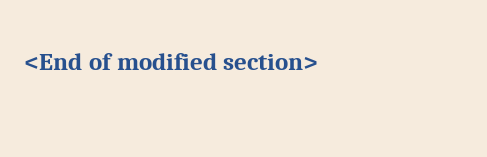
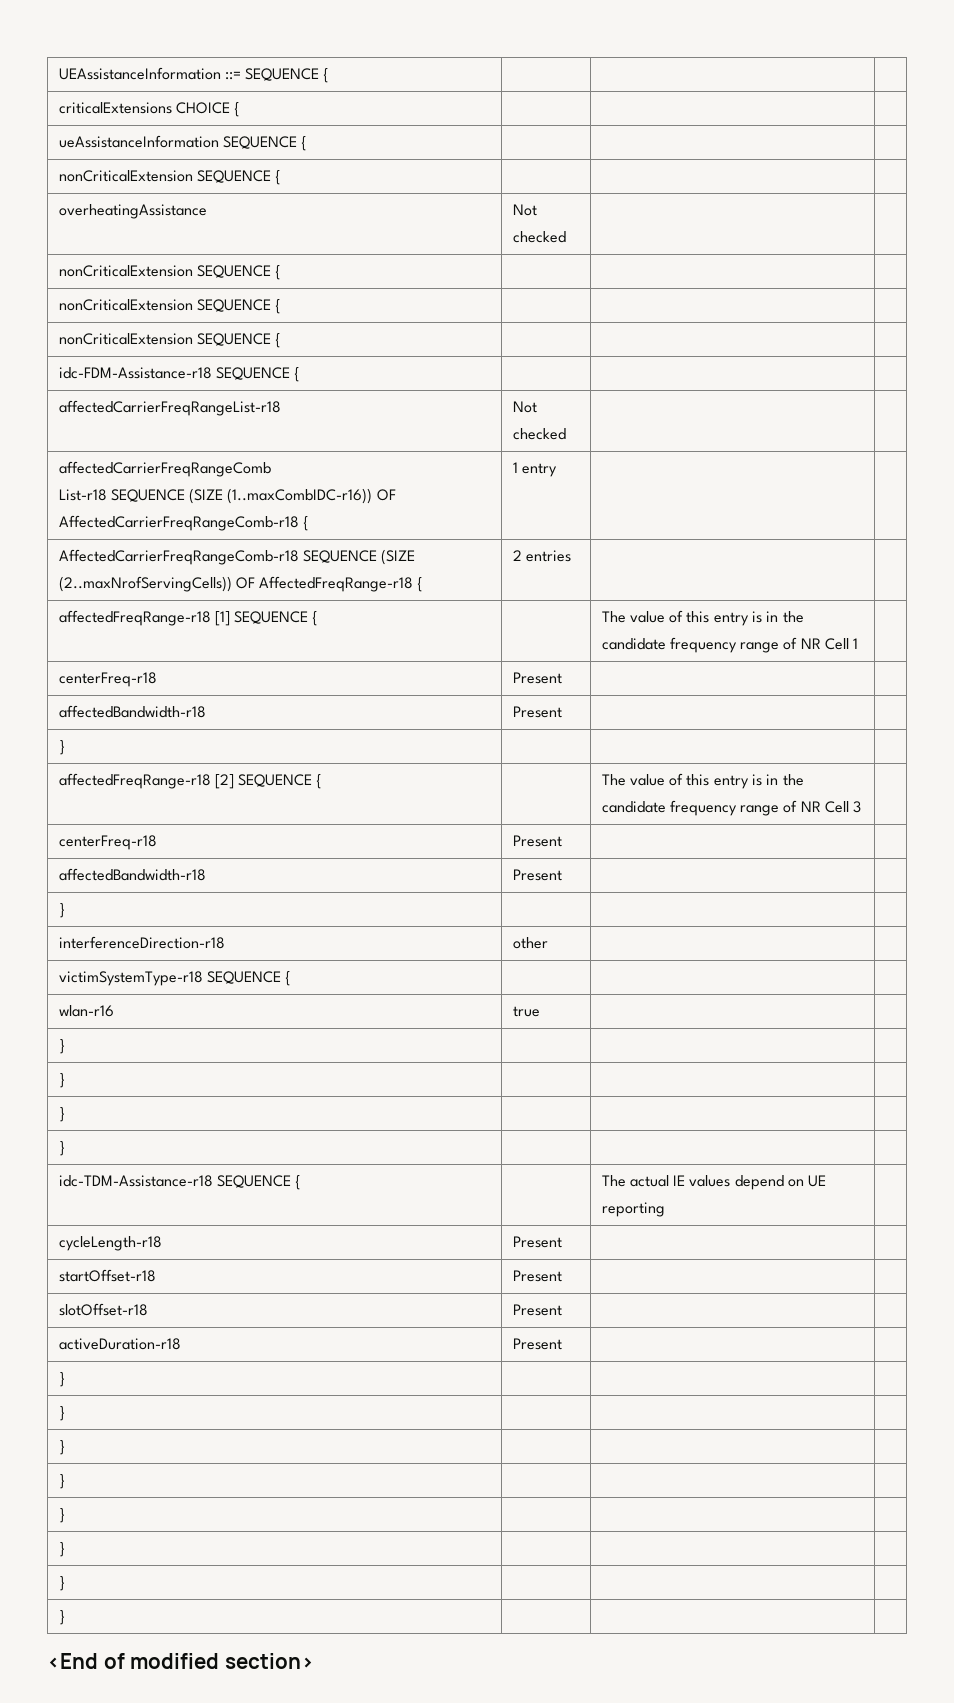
(24, 61) none -> [58,67,330,83] [58,102,241,117] [58,135,308,151] [58,170,282,185] [58,204,207,219] [512,204,537,216] [512,231,566,243] [58,265,282,280] [58,299,282,314] [58,333,282,348] [58,367,301,382] [58,400,281,416] [512,401,537,413] [512,428,566,440] [58,461,271,477] [58,488,396,504] [58,515,309,531] [512,462,557,477] [58,549,416,565] [58,576,424,592] [512,550,571,562] [58,610,319,626] [601,610,804,626] [601,637,859,653] [58,672,157,687] [512,672,562,684] [58,705,206,718] [512,706,562,718] [58,740,65,755] [58,773,323,789] [601,773,804,789] [601,800,862,816] [58,835,157,850] [512,835,562,847] [58,868,206,881] [512,869,562,881] [58,903,65,918] [58,936,225,949] [512,937,548,949] [58,971,292,986] [58,1005,114,1017] [512,1006,540,1017] [58,1039,65,1054] [58,1073,65,1088] [58,1107,65,1122] [58,1141,65,1156] [58,1175,302,1190] [601,1175,827,1190] [601,1202,665,1217] [58,1236,162,1251] [512,1236,562,1248] [58,1269,156,1282] [512,1270,562,1282] [58,1303,148,1316] [512,1304,562,1316] [58,1338,181,1350] [512,1338,562,1350] [58,1372,65,1387] [58,1406,65,1421] [58,1440,65,1455] [58,1474,65,1489] [58,1508,65,1523] [58,1542,65,1557] [58,1576,65,1591] [58,1610,65,1625] UEAssistanceInformation ::= SEQUENCE { | | | // criticalExtensions CHOICE { | | | // ueAssistanceInformation SEQUENCE { | | | // nonCriticalExtension SEQUENCE { | | | // overheatingAssistance | Not checked | | // nonCriticalExtension SEQUENCE { | | | // nonCriticalExtension SEQUENCE { | | | // nonCriticalExtension SEQUENCE { | | | // idc-FDM-Assistance-r18 SEQUENCE { | | | // affectedCarrierFreqRangeList-r18 | Not checked | | // affectedCarrierFreqRangeComb // List-r18 SEQUENCE (SIZE (1..maxCombIDC-r16)) OF AffectedCarrierFreqRangeComb-r18 { | 1 entry | | // AffectedCarrierFreqRangeComb-r18 SEQUENCE (SIZE (2..maxNrofServingCells)) OF AffectedFreqRange-r18 { | 2 entries | | // affectedFreqRange-r18 [1] SEQUENCE { | | The value of this entry is in the candidate frequency range of NR Cell 1 | // centerFreq-r18 | Present | | // affectedBandwidth-r18 | Present | | // } | | | // affectedFreqRange-r18 [2] SEQUENCE { | | The value of this entry is in the candidate frequency range of NR Cell 3 | // centerFreq-r18 | Present | | // affectedBandwidth-r18 | Present | | // } | | | // interferenceDirection-r18 | other | | // victimSystemType-r18 SEQUENCE { | | | // wlan-r16 | true | | // } | | | // } | | | // } | | | // } | | | // idc-TDM-Assistance-r18 SEQUENCE { | | The actual IE values depend on UE reporting | // cycleLength-r18 | Present | | // startOffset-r18 | Present | | // slotOffset-r18 | Present | | // activeDuration-r18 | Present | | // } | | | // } | | | // } | | | // } | | | // } | | | // } | | | // } | | | // } | | | //

